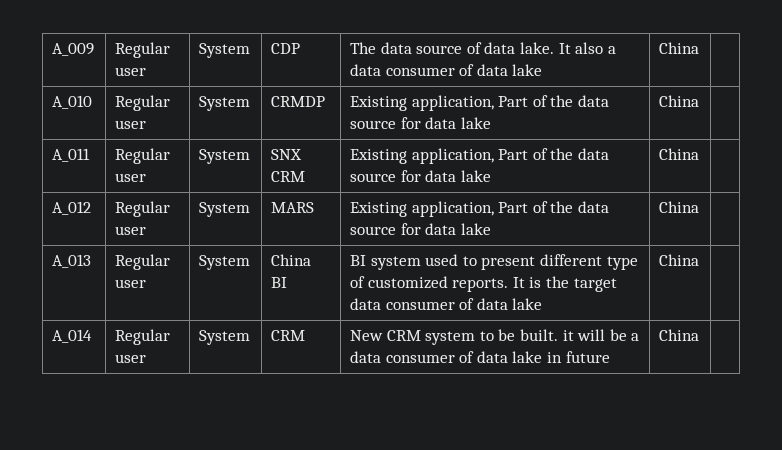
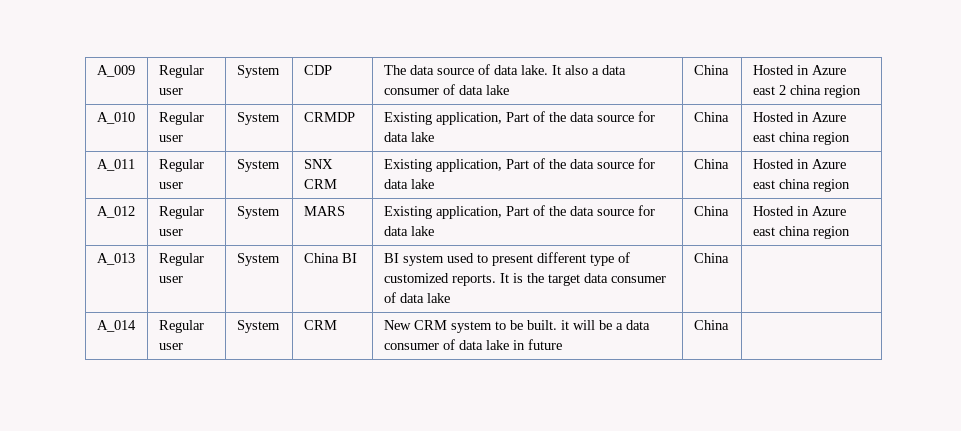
(700, 48) none -> [752,65,846,75] [752,85,861,98] Hosted in Azure east 2 china region
(700, 101) none -> [752,112,846,122] [752,132,850,145] Hosted in Azure east china region
(700, 154) none -> [752,159,846,169] [752,179,850,192] Hosted in Azure east china region
(700, 207) none -> [752,206,846,216] [752,226,850,239] Hosted in Azure east china region

